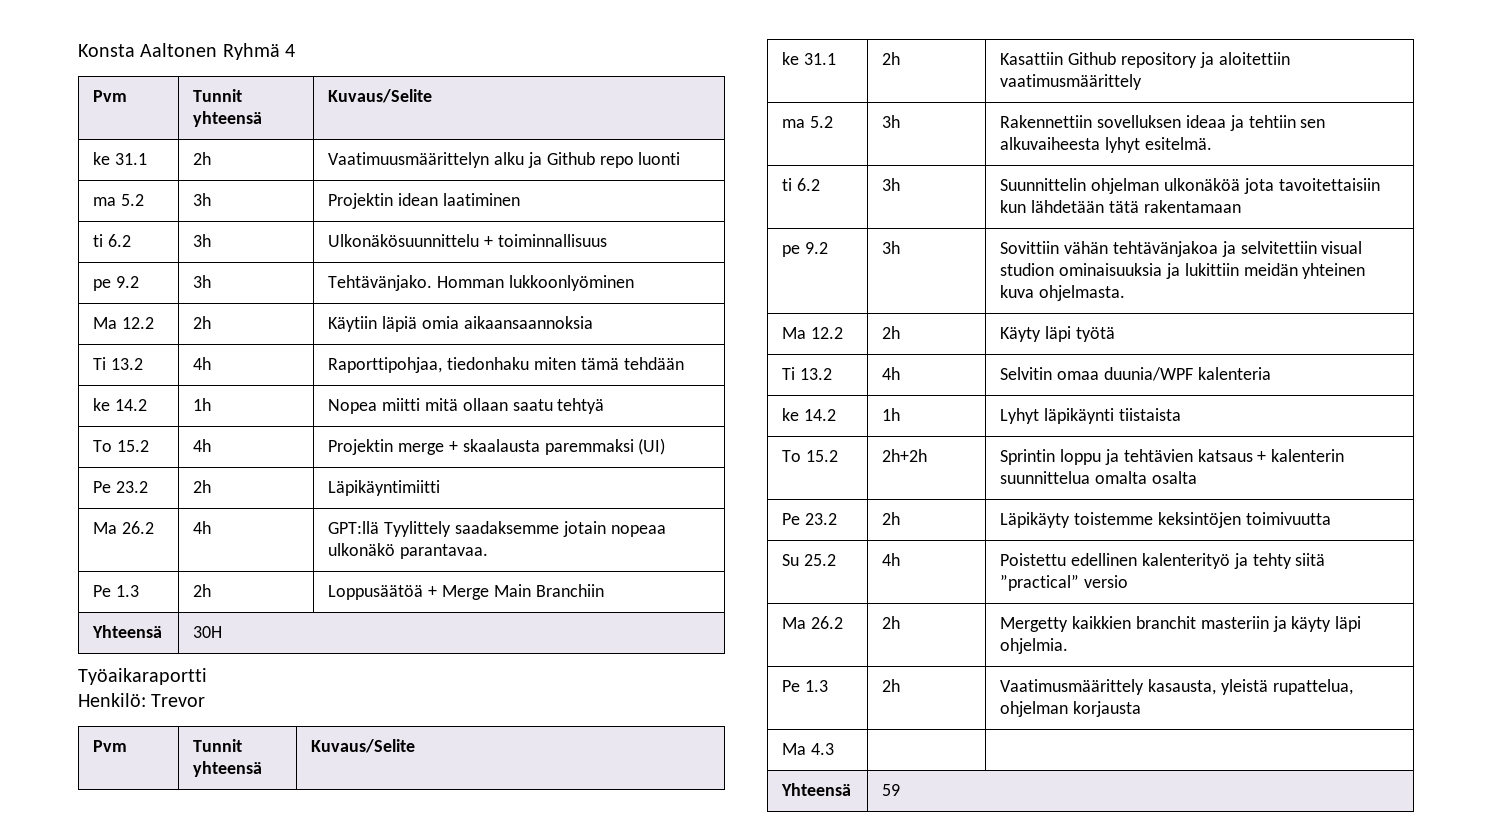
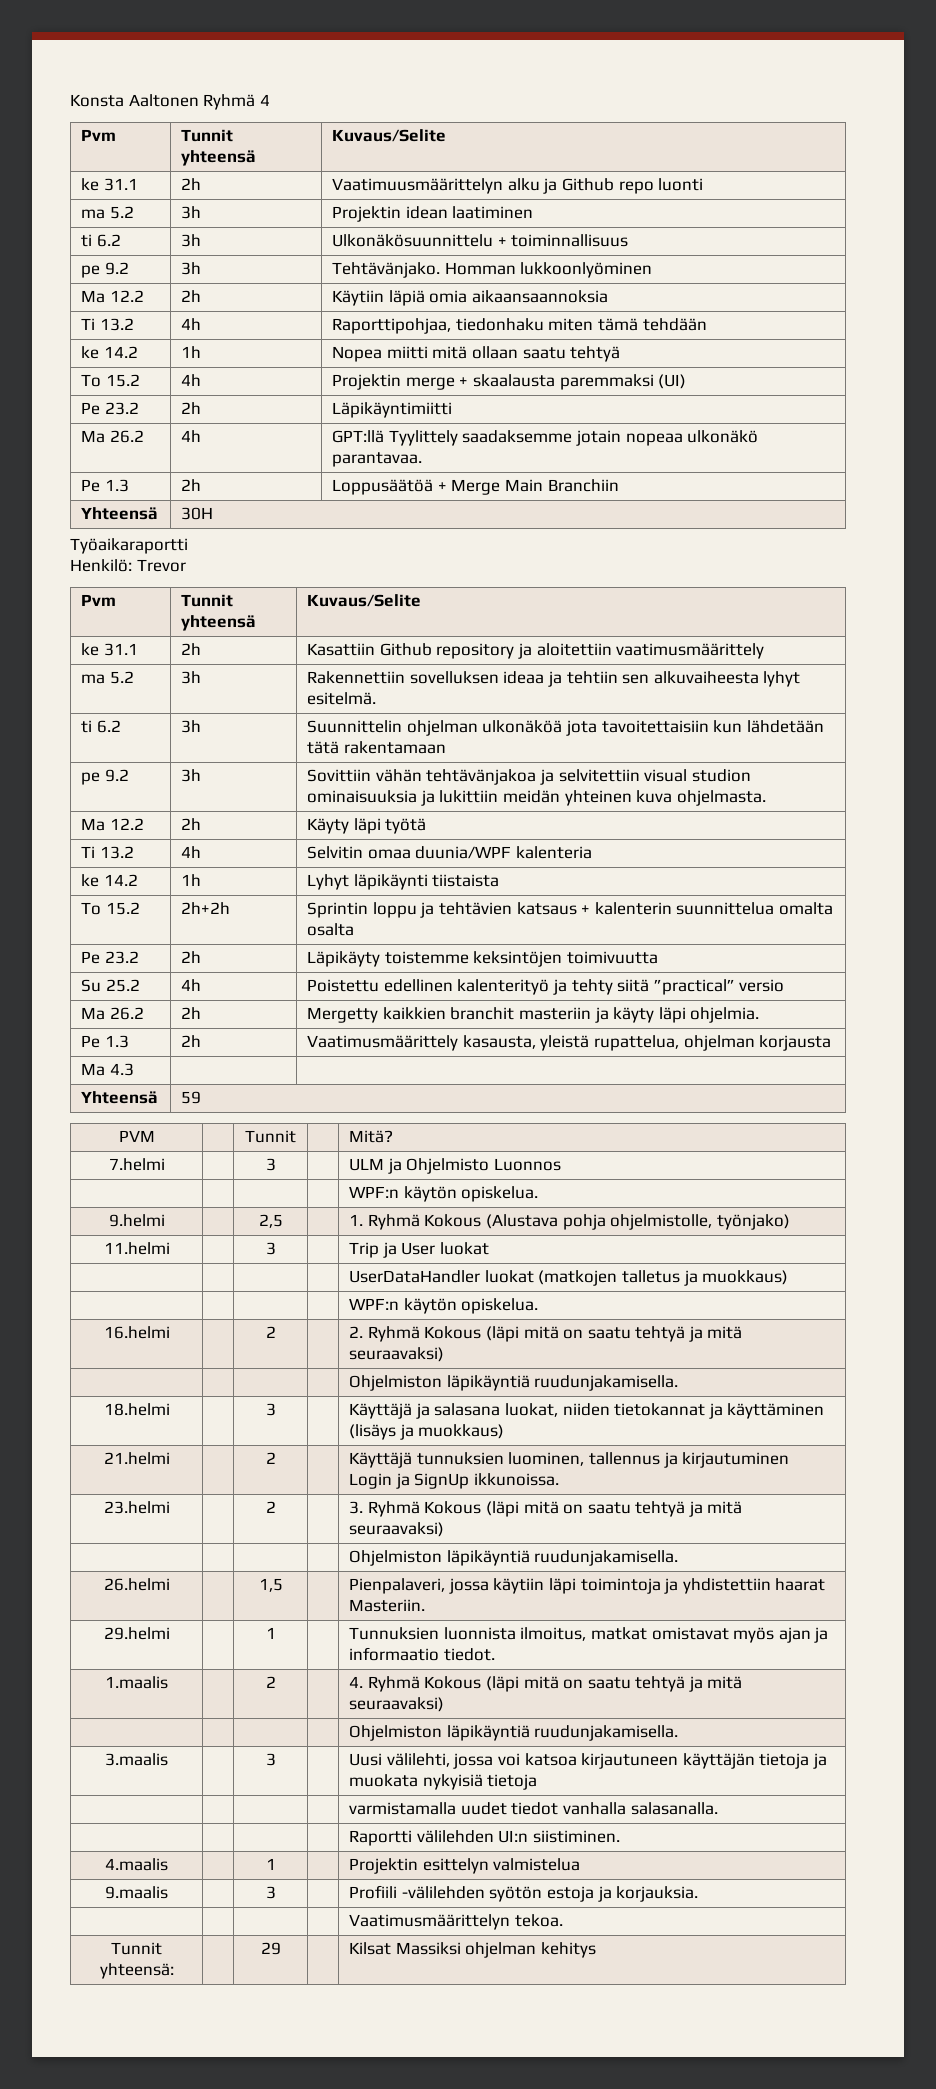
(901, 790) none -> [118,1130,155,1142] [245,1130,296,1143] [349,1130,394,1143] [108,1158,165,1171] [265,1158,276,1171] [349,1158,561,1174] [349,1186,539,1202] [108,1214,165,1227] [258,1214,283,1228] [349,1214,790,1230] [103,1242,170,1255] [265,1242,276,1255] [349,1242,489,1258] [349,1270,789,1286] [349,1298,539,1314] [103,1326,170,1339] [265,1326,276,1338] [349,1326,743,1342] [349,1347,445,1362] [349,1375,679,1391] [103,1403,170,1416] [265,1403,276,1416] [349,1403,825,1419] [349,1424,505,1440] [103,1452,170,1465] [265,1452,276,1464] [349,1452,790,1468] [349,1473,559,1489] [103,1501,170,1514] [265,1501,276,1513] [349,1501,743,1517] [349,1522,445,1537] [349,1550,679,1566] [103,1578,170,1591] [258,1578,283,1592] [349,1578,826,1594] [349,1599,426,1612] [103,1627,170,1640] [265,1627,276,1639] [349,1627,829,1643] [349,1647,495,1661] [105,1676,168,1689] [265,1676,276,1688] [349,1676,743,1692] [349,1697,445,1712] [349,1725,679,1741] [105,1753,168,1766] [265,1753,276,1766] [349,1753,827,1769] [349,1774,538,1790] [349,1802,718,1815] [349,1830,620,1846] [105,1858,168,1871] [265,1858,276,1870] [349,1858,581,1874] [105,1886,168,1899] [265,1886,276,1899] [349,1885,699,1902] [349,1914,563,1930] [111,1942,162,1955] [99,1963,174,1979] [260,1942,281,1955] [349,1942,596,1958] // PVM | | Tunnit | | Mitä? // 7.helmi | | 3 | | ULM ja Ohjelmisto Luonnos // | | | | WPF:n käytön opiskelua. // 9.helmi | | 2,5 | | 1. Ryhmä Kokous (Alustava pohja ohjelmistolle, työnjako) // 11.helmi | | 3 | | Trip ja User luokat // | | | | UserDataHandler luokat (matkojen talletus ja muokkaus) // | | | | WPF:n käytön opiskelua. // 16.helmi | | 2 | | 2. Ryhmä Kokous (läpi mitä on saatu tehtyä ja mitä seuraavaksi) // | | | | Ohjelmiston läpikäyntiä ruudunjakamisella. // 18.helmi | | 3 | | Käyttäjä ja salasana luokat, niiden tietokannat ja käyttäminen (lisäys ja muokkaus) // 21.helmi | | 2 | | Käyttäjä tunnuksien luominen, tallennus ja kirjautuminen Login ja SignUp ikkunoissa. // 23.helmi | | 2 | | 3. Ryhmä Kokous (läpi mitä on saatu tehtyä ja mitä seuraavaksi) // | | | | Ohjelmiston läpikäyntiä ruudunjakamisella. // 26.helmi | | 1,5 | | Pienpalaveri, jossa käytiin läpi toimintoja ja yhdistettiin haarat Masteriin. // 29.helmi | | 1 | | Tunnuksien luonnista ilmoitus, matkat omistavat myös ajan ja informaatio tiedot. // 1.maalis | | 2 | | 4. Ryhmä Kokous (läpi mitä on saatu tehtyä ja mitä seuraavaksi) // | | | | Ohjelmiston läpikäyntiä ruudunjakamisella. // 3.maalis | | 3 | | Uusi välilehti, jossa voi katsoa kirjautuneen käyttäjän tietoja ja muokata nykyisiä tietoja // | | | | varmistamalla uudet tiedot vanhalla salasanalla. // | | | | Raportti välilehden UI:n siistiminen. // 4.maalis | | 1 | | Projektin esittelyn valmistelua // 9.maalis | | 3 | | Profiili -välilehden syötön estoja ja korjauksia. // | | | | Vaatimusmäärittelyn tekoa. // Tunnit yhteensä: | | 29 | | Kilsat Massiksi ohjelman kehitys

